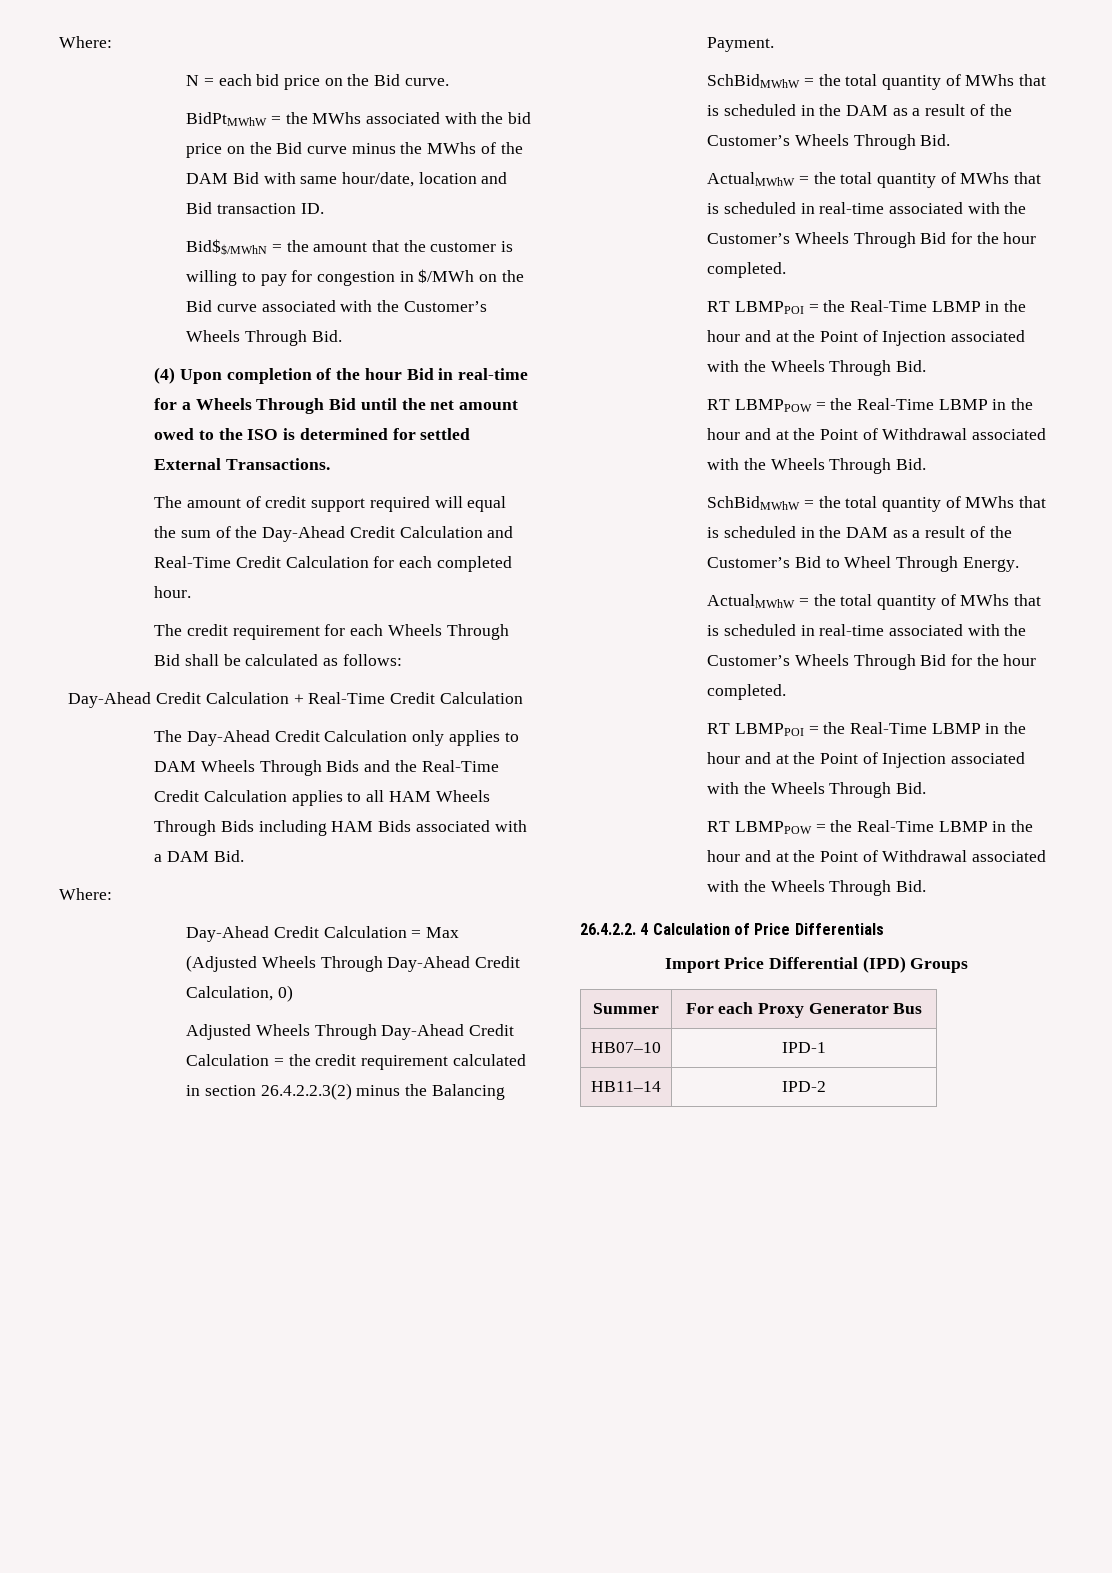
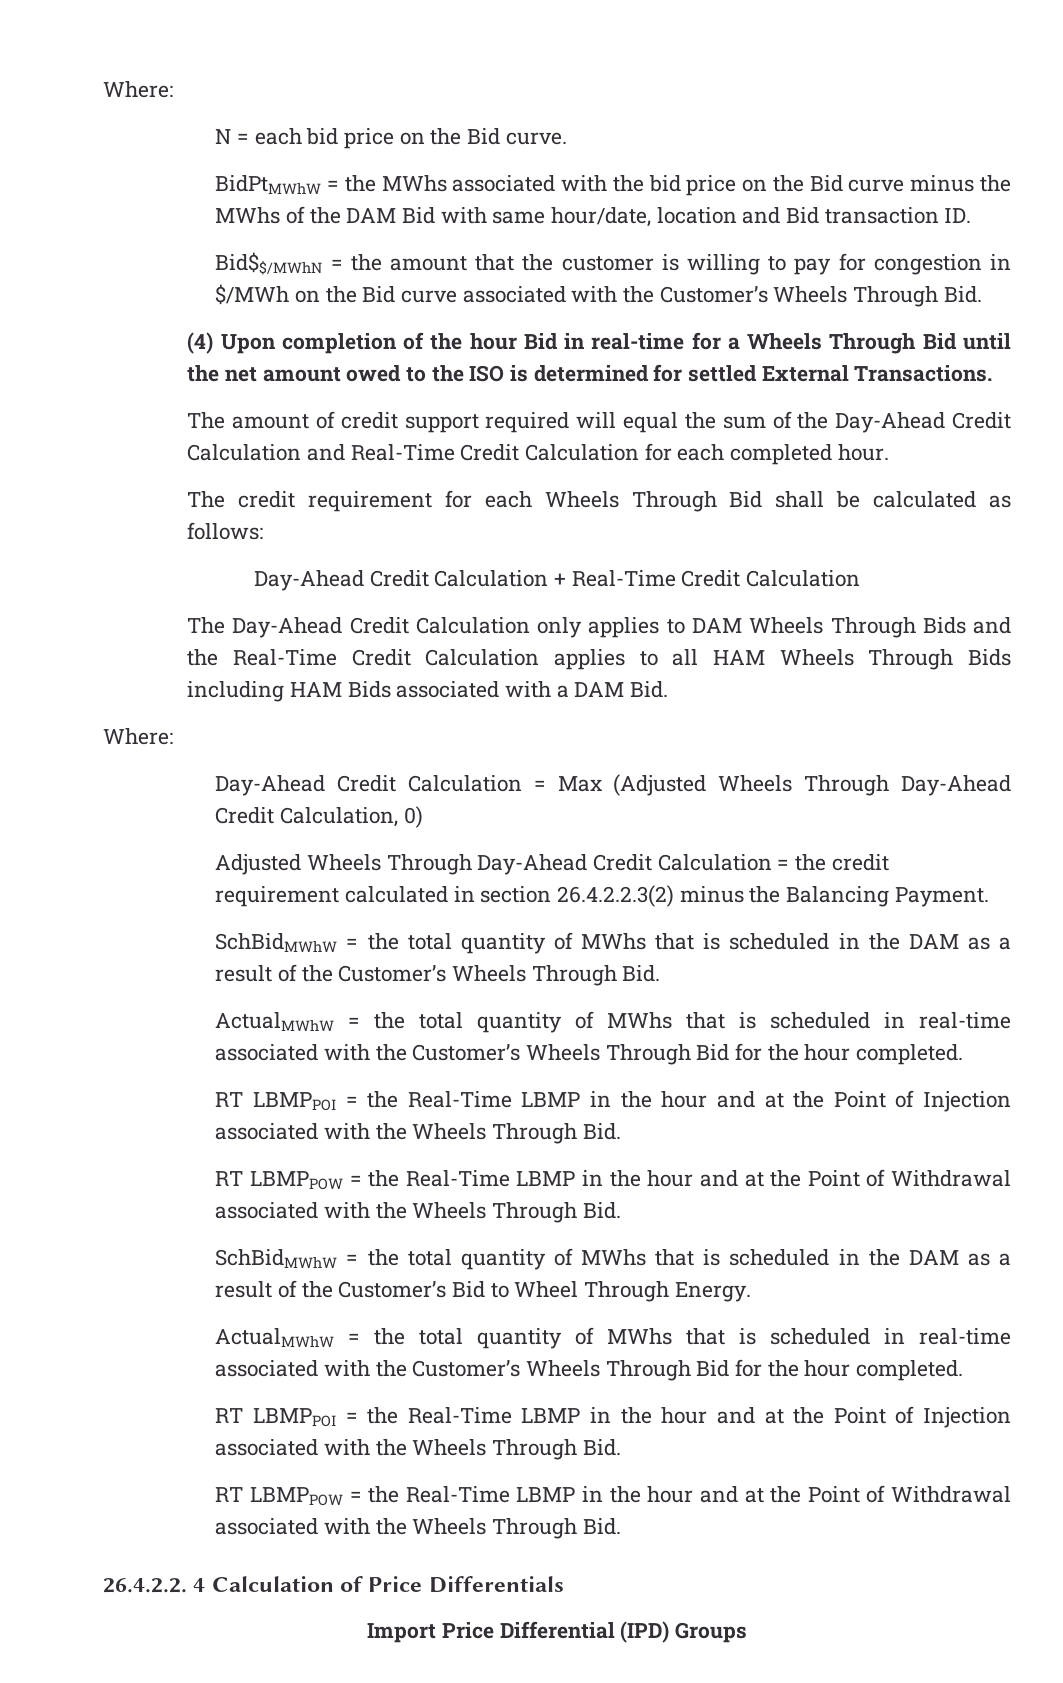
[593,1003,659,1014] [685,1002,923,1018] [591,1042,661,1053] [782,1042,826,1053] [591,1081,661,1092] [782,1081,826,1092] // Summer | For each Proxy Generator Bus // HB07–10 | IPD-1 // HB11–14 | IPD-2 -> (747, 1632) none

